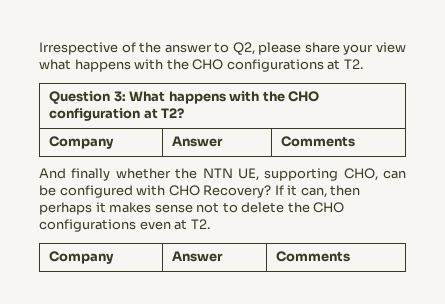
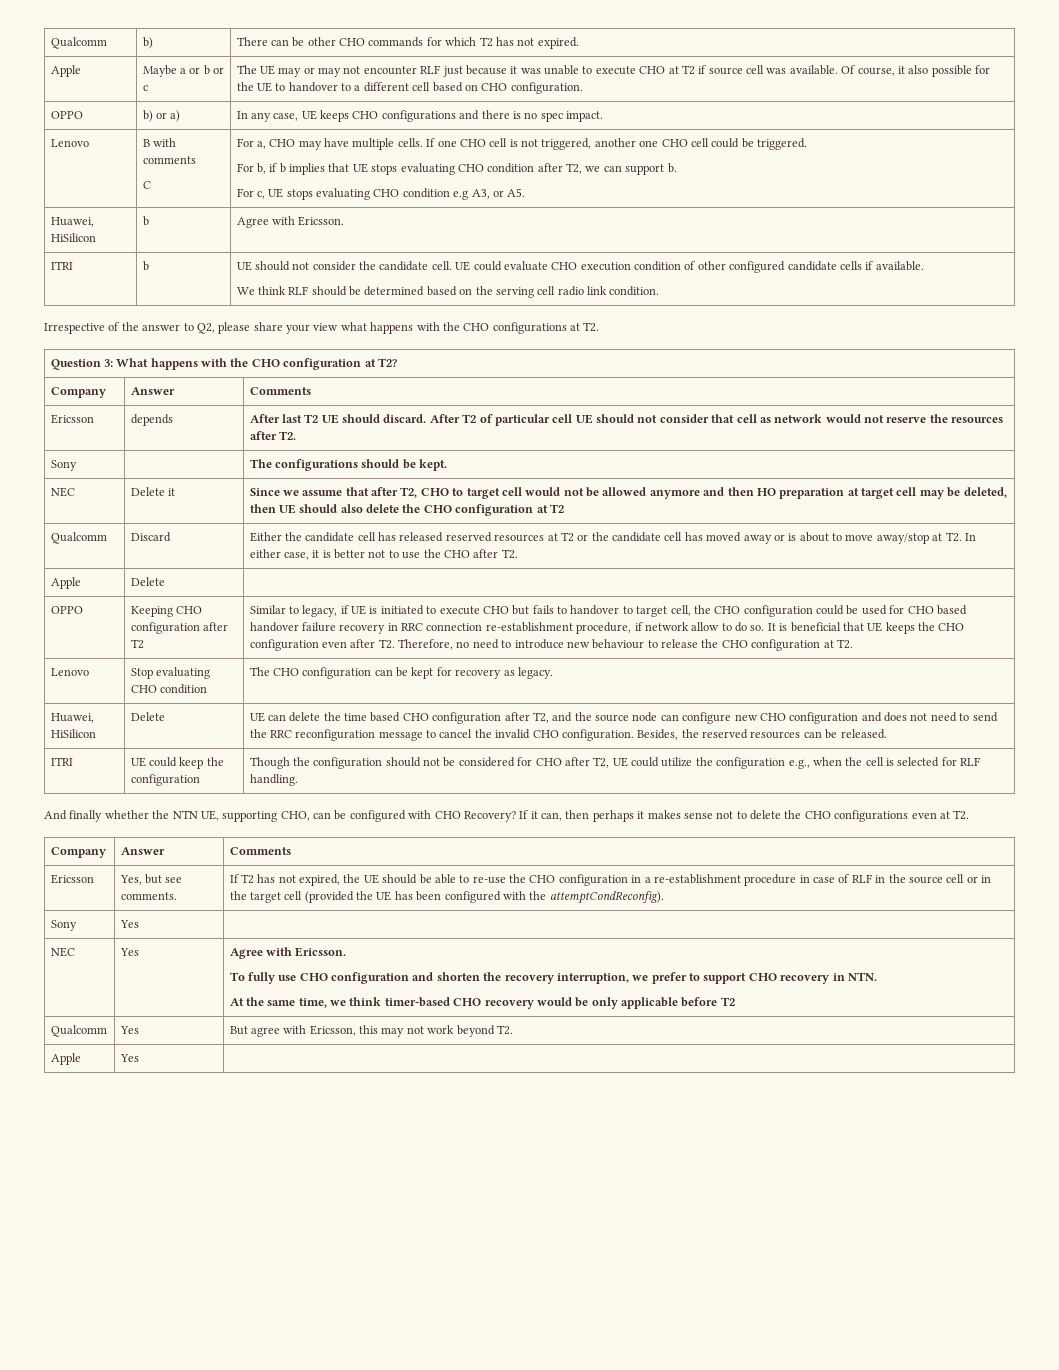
(39, 48) none -> [50,37,107,49] [142,37,153,49] [236,37,579,49] [50,65,81,77] [142,65,225,77] [142,85,148,91] [236,65,991,77] [236,82,583,94] [50,111,83,119] [142,110,181,122] [236,110,604,122] [50,139,89,147] [142,138,176,147] [142,156,196,164] [142,181,151,189] [236,138,808,150] [236,163,677,175] [236,188,526,200] [50,217,94,227] [50,233,96,242] [142,216,149,226] [236,216,345,228] [50,261,73,270] [142,261,149,271] [236,261,924,273] [236,286,660,298] Qualcomm | b) | There can be other CHO commands for which T2 has not expired. // Apple | Maybe a or b or c | The UE may or may not encounter RLF just because it was unable to execute CHO at T2 if source cell was available. Of course, it also possible for the UE to handover to a different cell based on CHO configuration. // OPPO | b) or a) | In any case, UE keeps CHO configurations and there is no spec impact. // Lenovo | B with comments // C | For a, CHO may have multiple cells. If one CHO cell is not triggered, another one CHO cell could be triggered. // For b, if b implies that UE stops evaluating CHO condition after T2, we can support b. // For c, UE stops evaluating CHO condition e.g A3, or A5. // Huawei, HiSilicon | b | Agree with Ericsson. // ITRI | b | UE should not consider the candidate cell. UE could evaluate CHO execution condition of other configured candidate cells if available. // We think RLF should be determined based on the serving cell radio link condition. //
(356, 141) none -> [50,414,94,424] [130,414,173,426] [249,414,1004,426] [249,431,296,440] [50,460,77,471] [249,459,448,471] [50,487,75,497] [130,487,175,496] [249,487,1007,499] [249,504,564,516] [50,532,107,544] [130,532,171,542] [249,532,976,544] [249,549,518,560] [50,577,81,589] [130,577,165,586] [50,606,83,614] [130,606,202,617] [130,622,228,634] [130,639,144,649] [249,605,967,617] [249,622,965,634] [249,639,853,651] [50,668,89,676] [130,667,210,679] [130,684,207,694] [249,667,553,679] [50,713,94,723] [50,729,96,738] [130,712,165,721] [249,712,998,724] [249,729,887,741] [50,757,73,766] [130,757,224,769] [130,774,200,786] [249,757,981,769] [249,774,298,786] // Ericsson | depends | After last T2 UE should discard. After T2 of particular cell UE should not consider that cell as network would not reserve the resources after T2. // Sony | | The configurations should be kept. // NEC | Delete it | Since we assume that after T2, CHO to target cell would not be allowed anymore and then HO preparation at target cell may be deleted, then UE should also delete the CHO configuration at T2 // Qualcomm | Discard | Either the candidate cell has released reserved resources at T2 or the candidate cell has moved away or is about to move away/stop at T2. In either case, it is better not to use the CHO after T2. // Apple | Delete | // OPPO | Keeping CHO configuration after T2 | Similar to legacy, if UE is initiated to execute CHO but fails to handover to target cell, the CHO configuration could be used for CHO based handover failure recovery in RRC connection re-establishment procedure, if network allow to do so. It is beneficial that UE keeps the CHO configuration even after T2. Therefore, no need to introduce new behaviour to release the CHO configuration at T2. // Lenovo | Stop evaluating CHO condition | The CHO configuration can be kept for recovery as legacy. // Huawei, HiSilicon | Delete | UE can delete the time based CHO configuration after T2, and the source node can configure new CHO configuration and does not need to send the RRC reconfiguration message to cancel the invalid CHO configuration. Besides, the reserved resources can be released. // ITRI | UE could keep the configuration | Though the configuration should not be considered for CHO after T2, UE could utilize the configuration e.g., when the cell is selected for RLF handling.
(351, 256) none -> [50,874,94,884] [119,874,183,885] [120,892,177,900] [229,874,992,886] [229,891,664,904] [50,920,77,931] [119,920,139,928] [50,947,75,957] [119,948,139,956] [229,947,347,959] [229,972,877,984] [229,997,735,1009] [50,1025,107,1037] [119,1026,139,1034] [229,1025,513,1037] [50,1053,81,1065] [119,1054,139,1062] // Ericsson | Yes, but see comments. | If T2 has not expired, the UE should be able to re-use the CHO configuration in a re-establishment procedure in case of RLF in the source cell or in the target cell (provided the UE has been configured with the attemptCondReconfig). // Sony | Yes | // NEC | Yes | Agree with Ericsson. // To fully use CHO configuration and shorten the recovery interruption, we prefer to support CHO recovery in NTN. // At the same time, we think timer-based CHO recovery would be only applicable before T2 // Qualcomm | Yes | But agree with Ericsson, this may not work beyond T2. // Apple | Yes |

